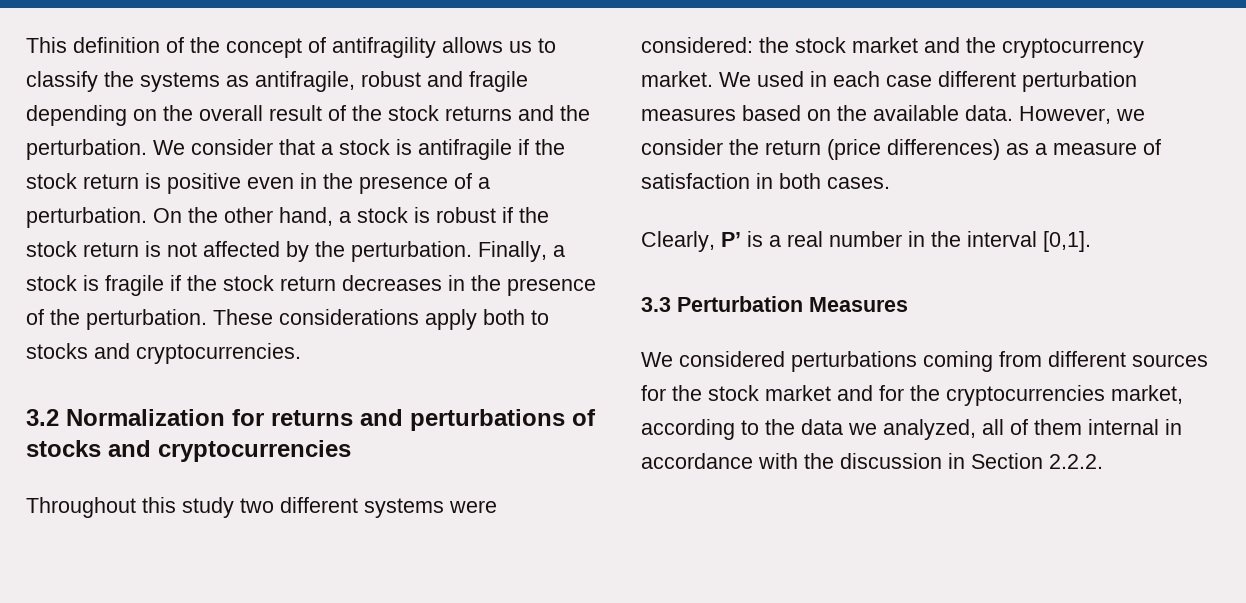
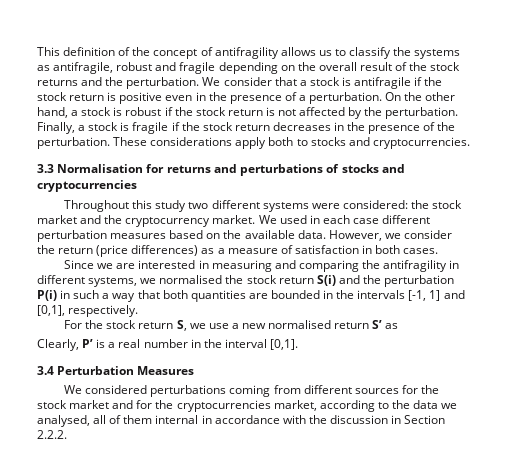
[26,409,225,426] 3.2 Normalization -> [37,164,144,173] 3.3 Normalisation
(890, 183) none -> [64,260,460,272] [37,275,455,287] [37,290,465,302] [37,305,139,317] [64,320,399,331] // Since we are interested in measuring and comparing the antifragility in different systems, we normalised the stock return S(i) and the perturbation P(i) in such a way that both quantities are bounded in the intervals [-1, 1] and [0,1], respectively. // For the stock return S, we use a new normalised return S’ as
[641,297,671,312] 3.3 -> [37,366,54,375] 3.4
[883,419,976,440] analyzed, -> [37,415,90,427] analysed,

